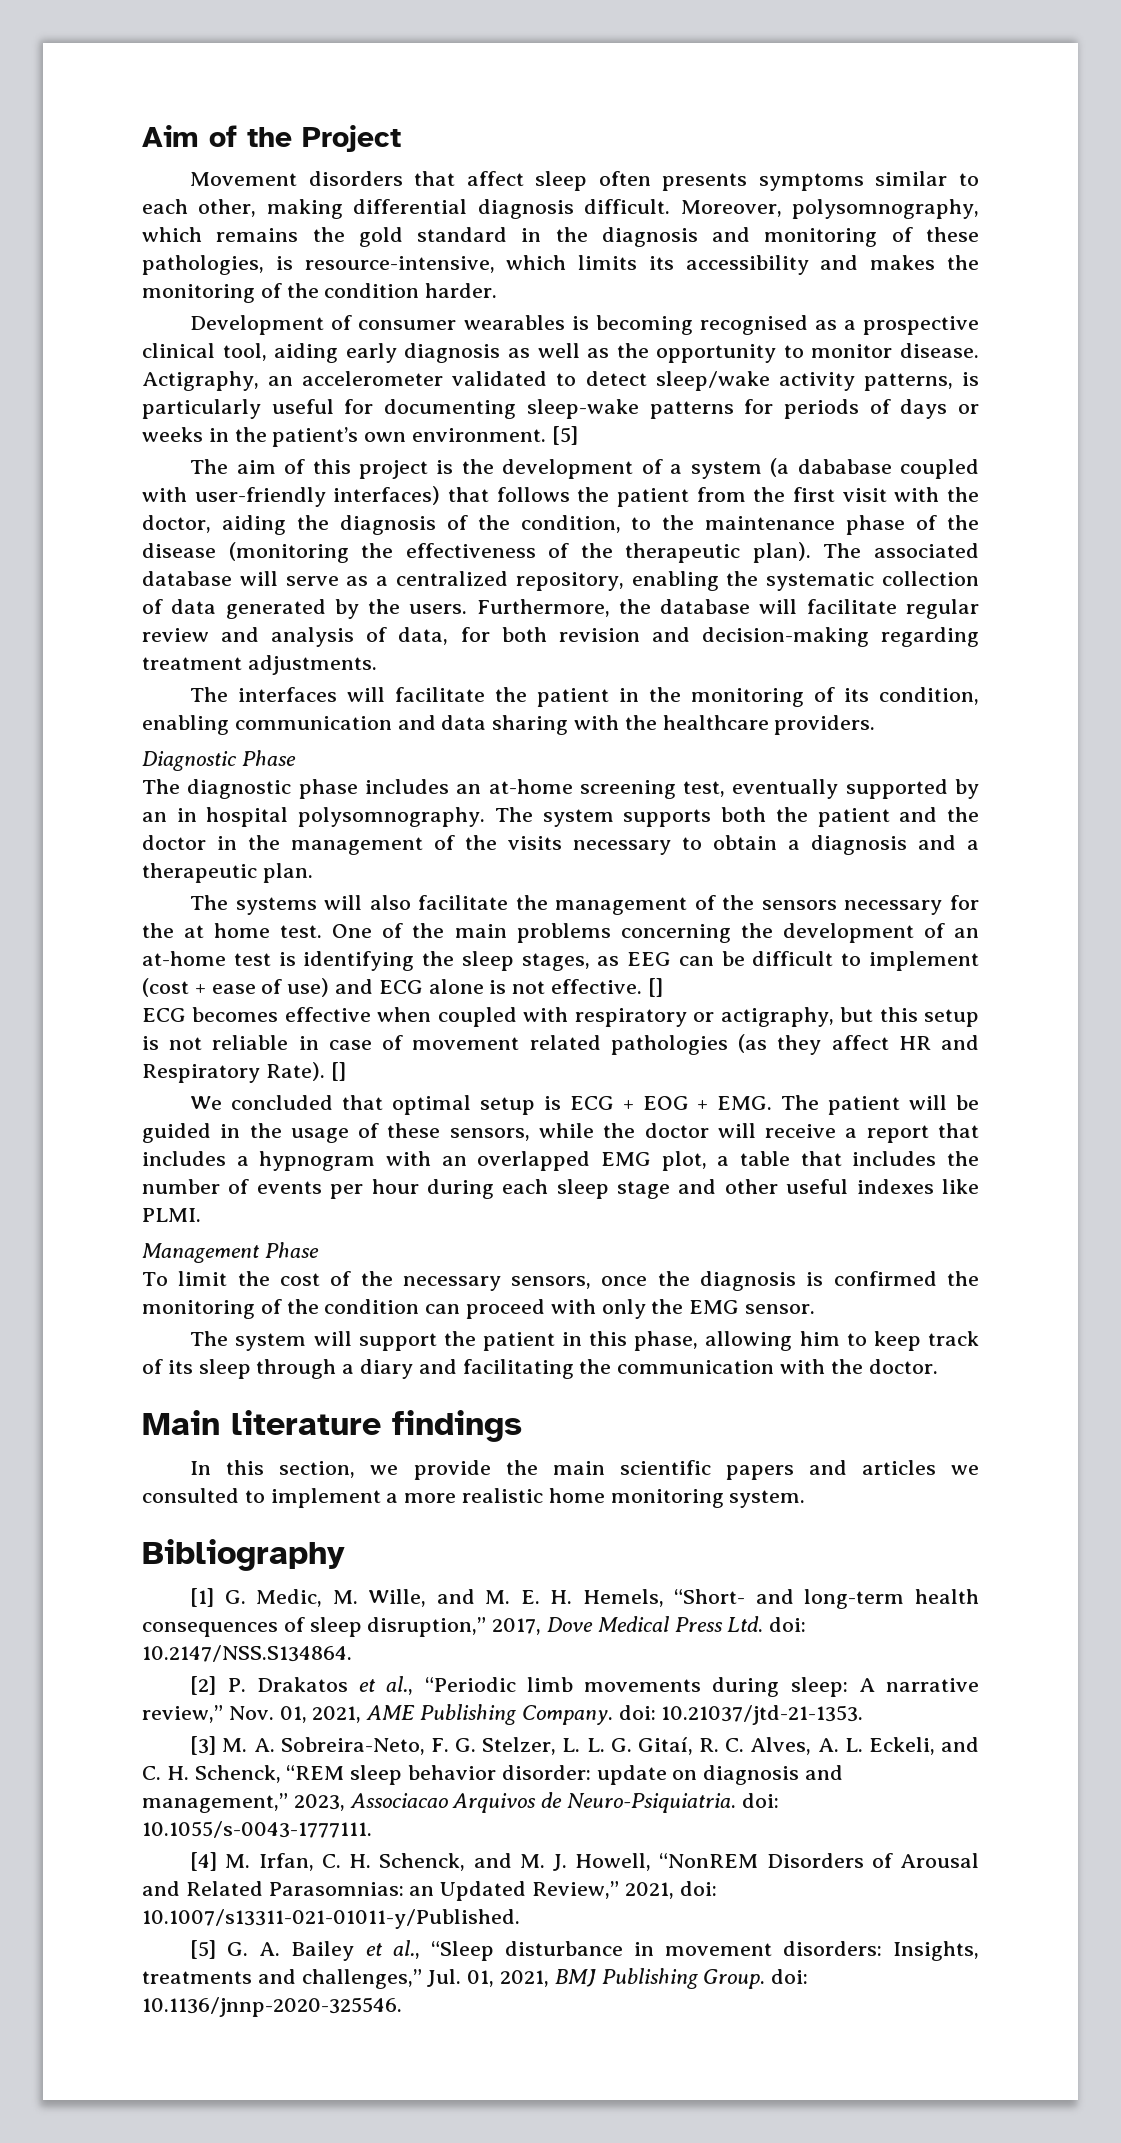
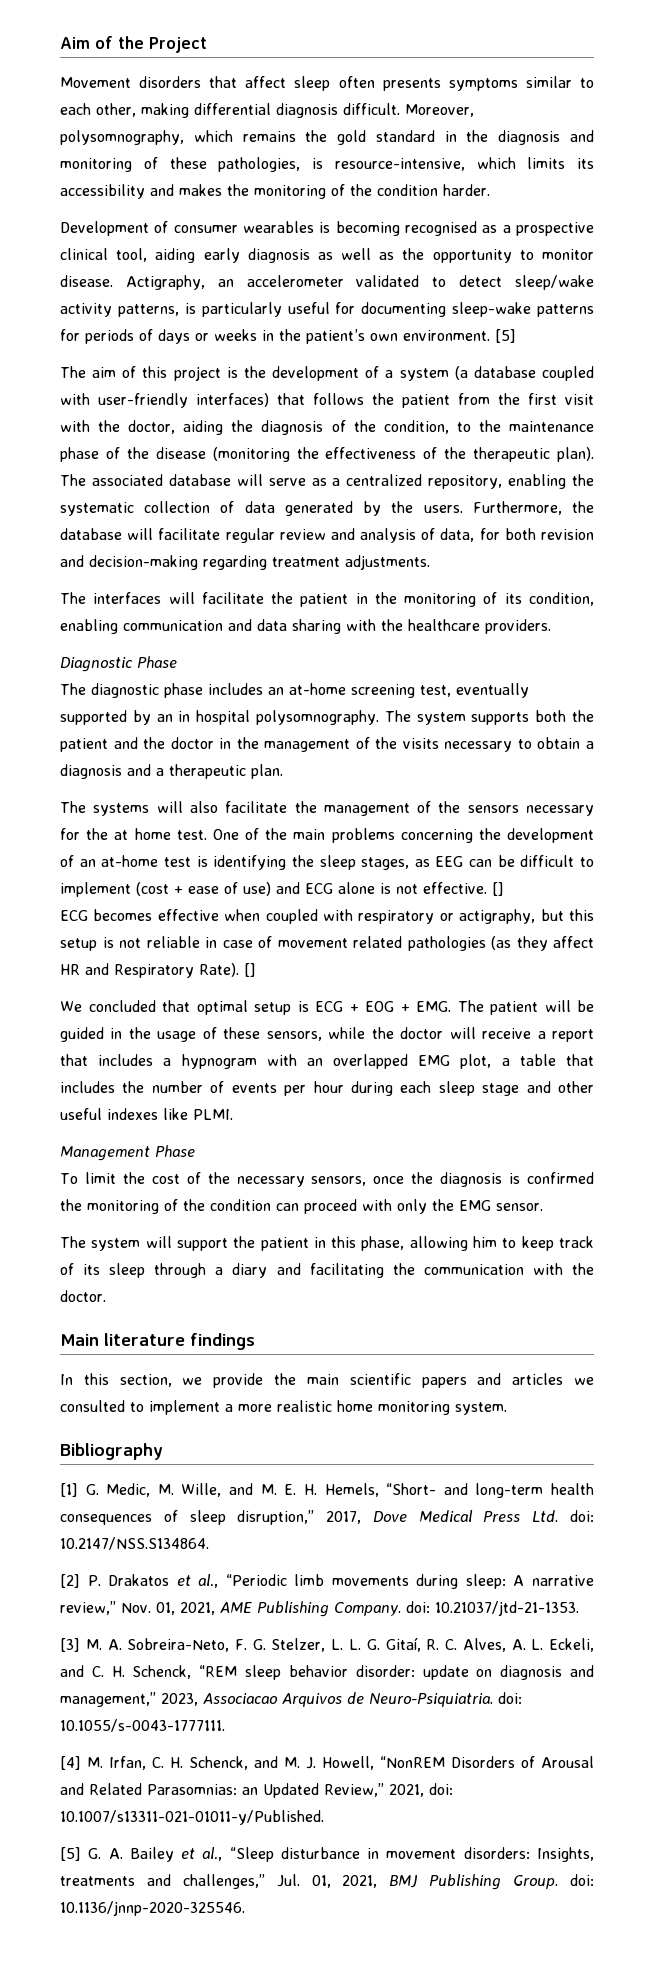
[797,459,892,474] dababase -> [473,366,536,378] database

